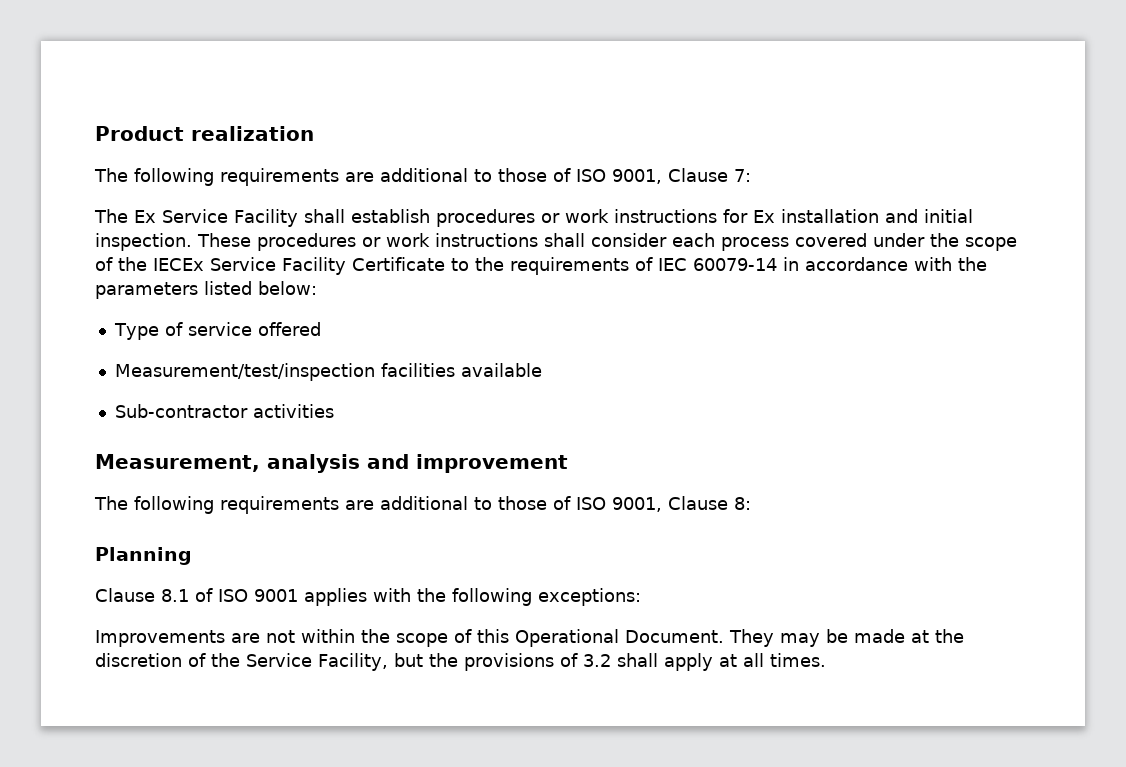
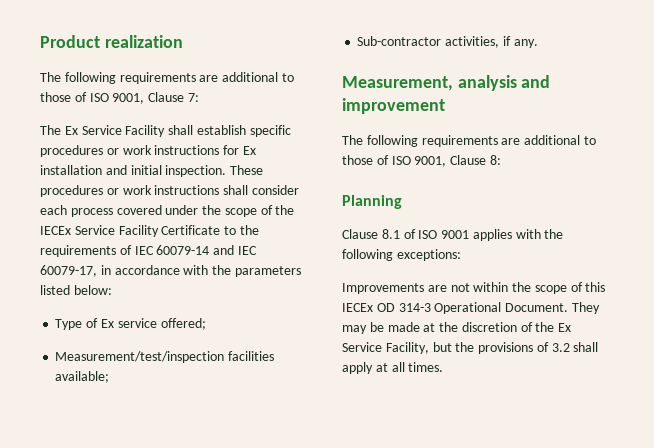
(430, 216) none -> [249,125,291,137] specific
(777, 264) none -> [213,245,257,255] [40,265,97,277] and IEC 60079-17,
[187,322,321,336] service offered -> [100,318,206,330] Ex service offered;
[460,363,542,377] available -> [55,371,110,383] available;
[252,404,334,418] activities -> [445,36,538,48] activities, if any.
(509, 636) none -> [342,303,431,312] IECEx OD 314-3
(240, 660) none -> [558,323,572,332] Ex

